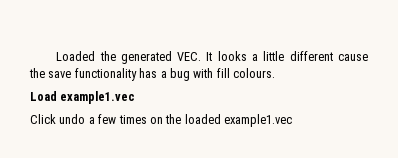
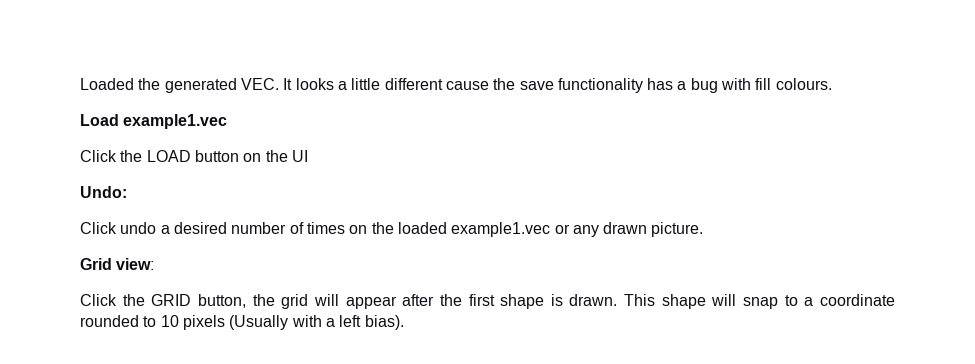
(136, 97) none -> [80,150,308,162] [80,186,127,198] // Click the LOAD button on the UI // Undo:
[98,114,117,124] few -> [173,222,304,234] desired number of
(292, 120) none -> [554,222,704,237] [80,258,155,270] [80,294,895,309] [80,315,404,330] or any drawn picture. // Grid view: // Click the GRID button, the grid will appear after the first shape is drawn. This shape will snap to a coordinate rounded to 10 pixels (Usually with a left bias).

